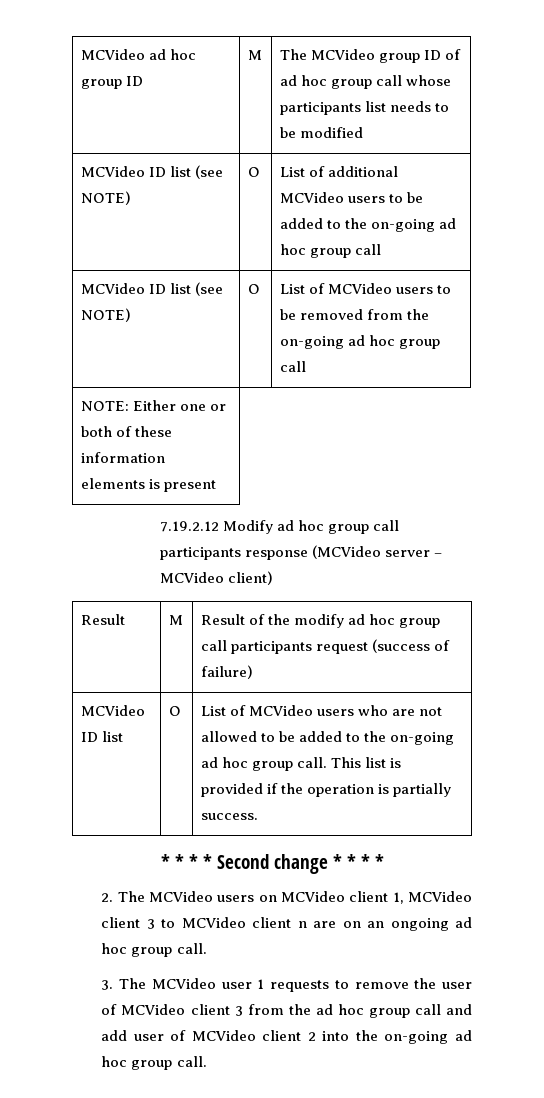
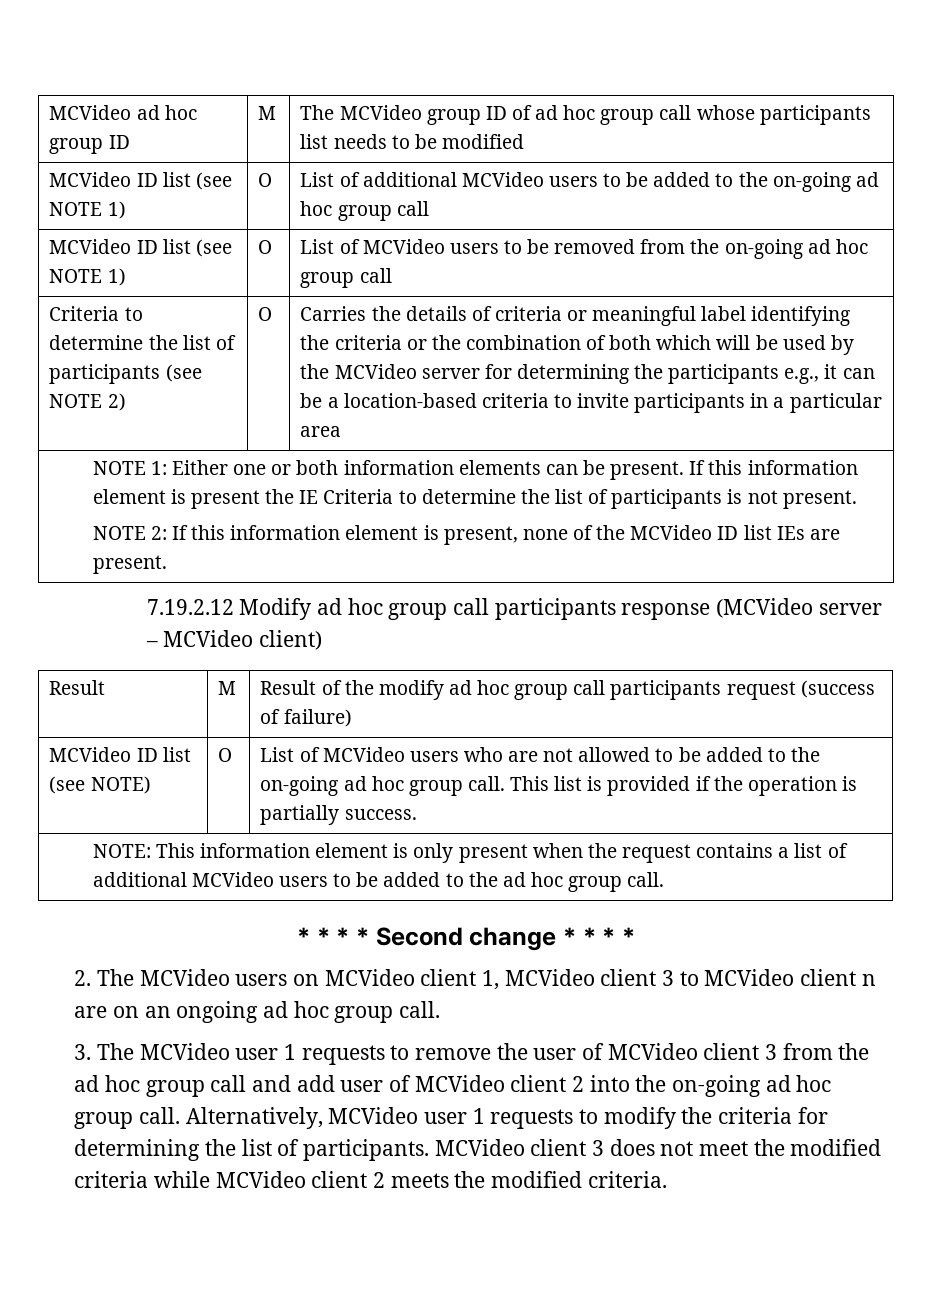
[80,191,131,205] NOTE) -> [49,201,126,219] NOTE 1)
[80,308,131,322] NOTE) -> [49,268,126,286] NOTE 1)
[80,400,226,411] [80,426,172,437] [80,452,165,463] [80,478,216,492] NOTE: Either one or both of these information elements is present -> [49,306,143,321] [49,335,236,350] [49,364,202,384] [49,393,126,411] [258,307,273,321] [300,306,851,326] [300,335,854,355] [300,364,875,384] [300,393,882,413] [300,426,342,437] [92,460,858,480] [92,489,857,509] [92,525,840,545] [92,555,167,574] Criteria to determine the list of participants (see NOTE 2) | O | Carries the details of criteria or meaningful label identifying the criteria or the combination of both which will be used by the MCVideo server for determining the participants e.g., it can be a location-based criteria to invite participants in a particular area // NOTE 1: Either one or both information elements can be present. If this information element is present the IE Criteria to determine the list of participants is not present. // NOTE 2: If this information element is present, none of the MCVideo ID list IEs are present.
(123, 736) none -> [49,776,151,794] (see NOTE)
(258, 816) none -> [92,843,848,863] [92,872,665,892] // NOTE: This information element is only present when the request contains a list of additional MCVideo users to be added to the ad hoc group call.
(207, 1061) none -> [185,1107,828,1129] [74,1139,882,1161] [74,1171,667,1188] Alternatively, MCVideo user 1 requests to modify the criteria for determining the list of participants. MCVideo client 3 does not meet the modified criteria while MCVideo client 2 meets the modified criteria.

